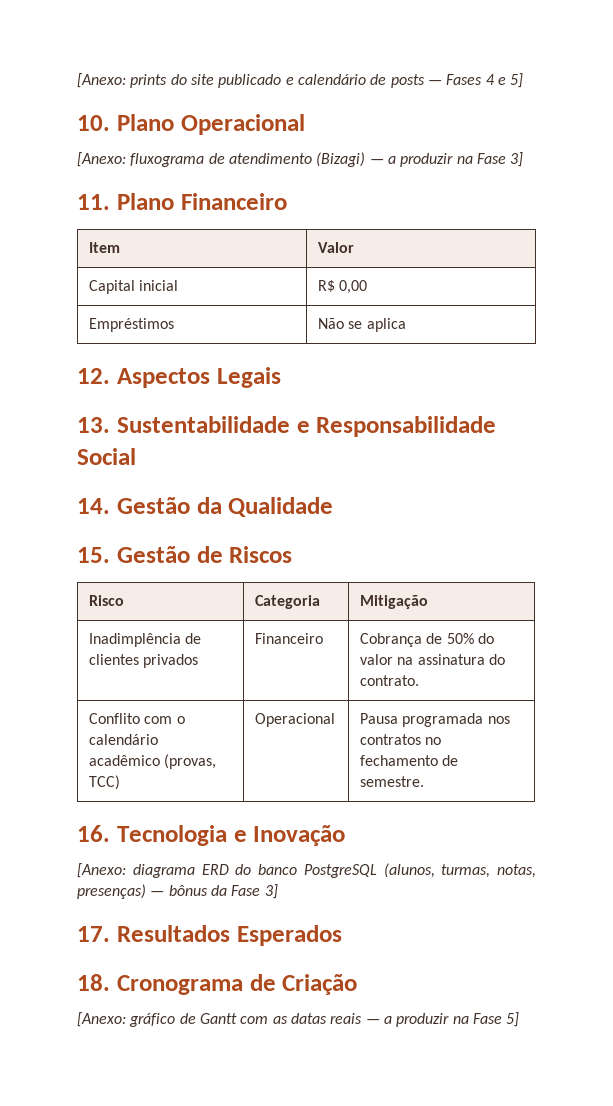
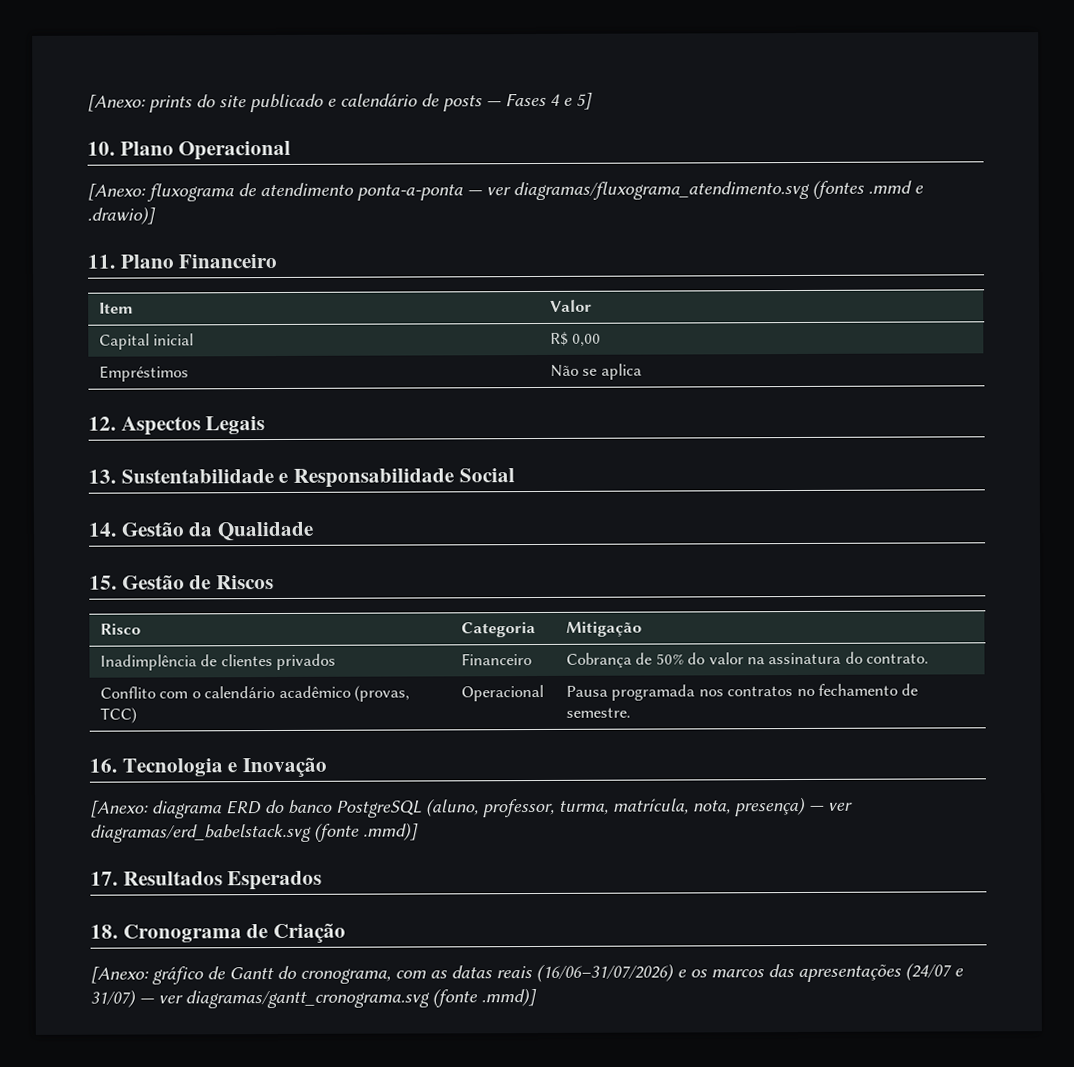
[316,152,524,167] (Bizagi) — a produzir na Fase 3] -> [357,179,924,201] [87,206,156,225] ponta-a-ponta — ver diagramas/fluxograma_atendimento.svg (fontes .mmd e .drawio)]
[383,863,536,878] [77,884,278,899] (alunos, turmas, notas, presenças) — bônus da Fase 3] -> [426,796,853,818] [90,822,419,843] (aluno, professor, turma, matrícula, nota, presença) — ver diagramas/erd_babelstack.svg (fonte .mmd)]
(237, 1018) none -> [277,965,391,984] do cronograma,
[365,1012,520,1027] — a produzir na Fase 5] -> [536,962,964,983] [90,988,537,1009] (16/06–31/07/2026) e os marcos das apresentações (24/07 e 31/07) — ver diagramas/gantt_cronograma.svg (fonte .mmd)]

